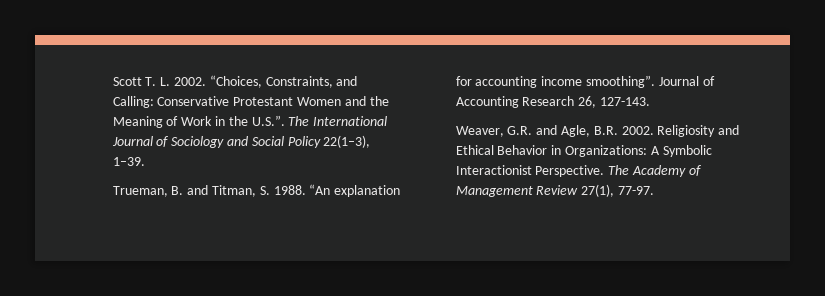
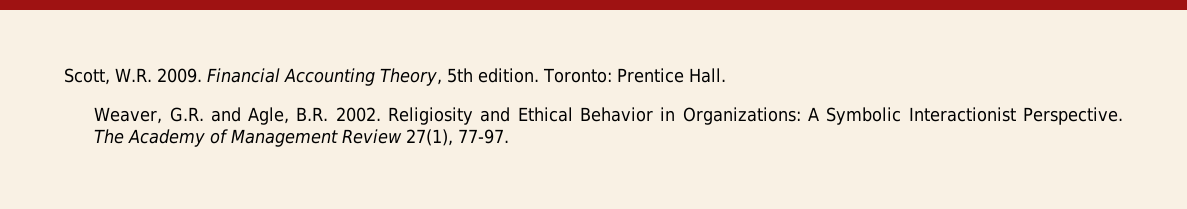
[112,75,358,88] [112,96,389,108] [112,115,388,128] [111,135,371,148] [112,157,145,166] [112,184,401,197] [455,75,715,88] [455,96,650,108] Scott T. L. 2002. “Choices, Constraints, and Calling: Conservative Protestant Women and the Meaning of Work in the U.S.”. The International Journal of Sociology and Social Policy 22(1–3), 1–39. // Trueman, B. and Titman, S. 1988. “An explanation for accounting income smoothing”. Journal of Accounting Research 26, 127-143. -> [64,68,726,86] Scott, W.R. 2009. Financial Accounting Theory, 5th edition. Toronto: Prentice Hall.

